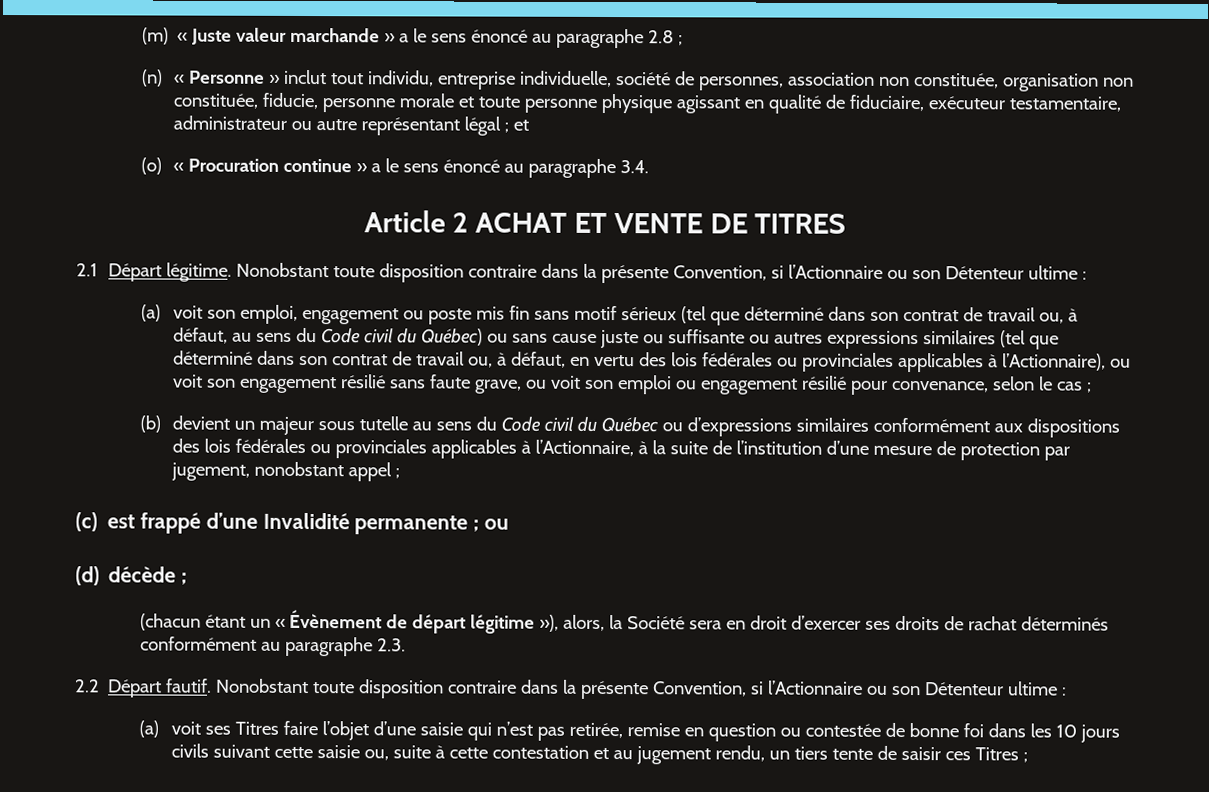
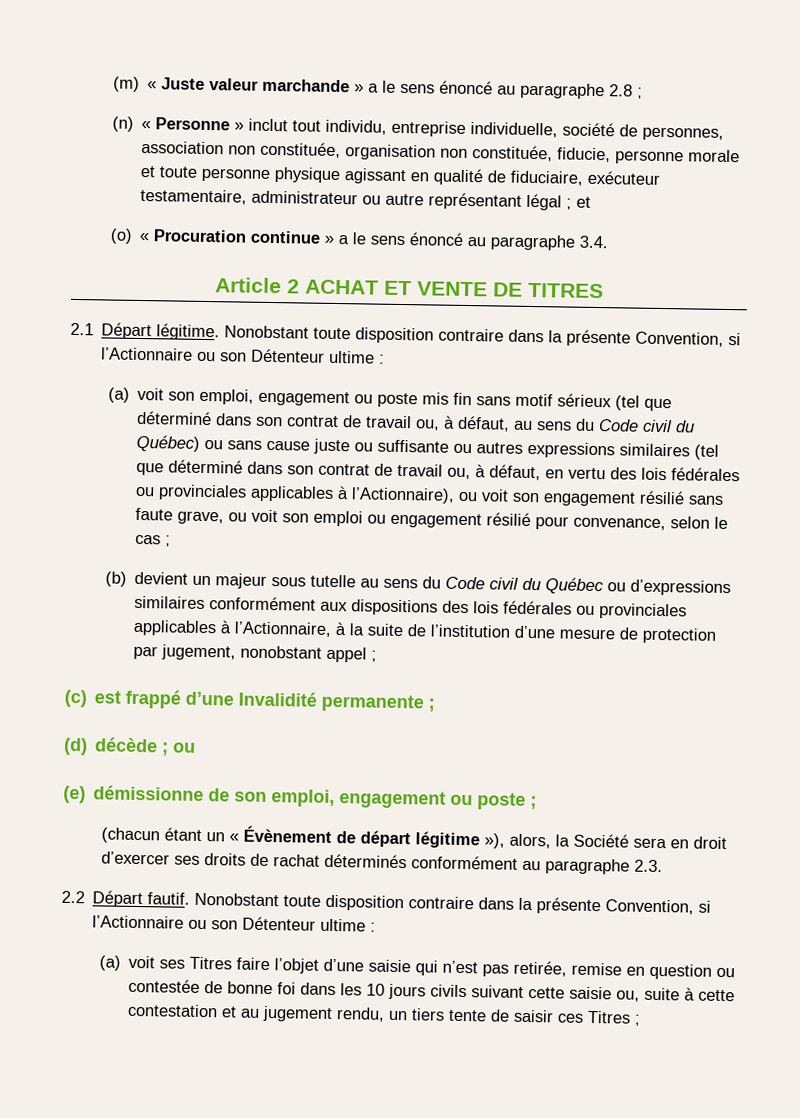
[484,518,510,530] [75,566,177,586] ou // (d) décède -> [63,737,197,756] [63,785,527,810] // (d) décède ; ou // (e) démissionne de son emploi, engagement ou poste

